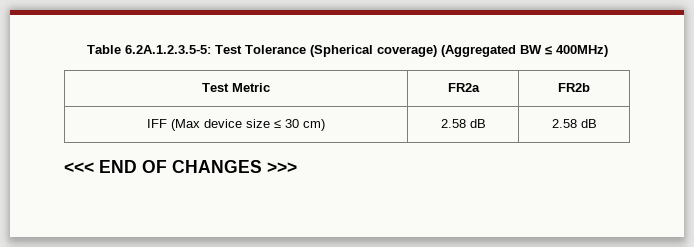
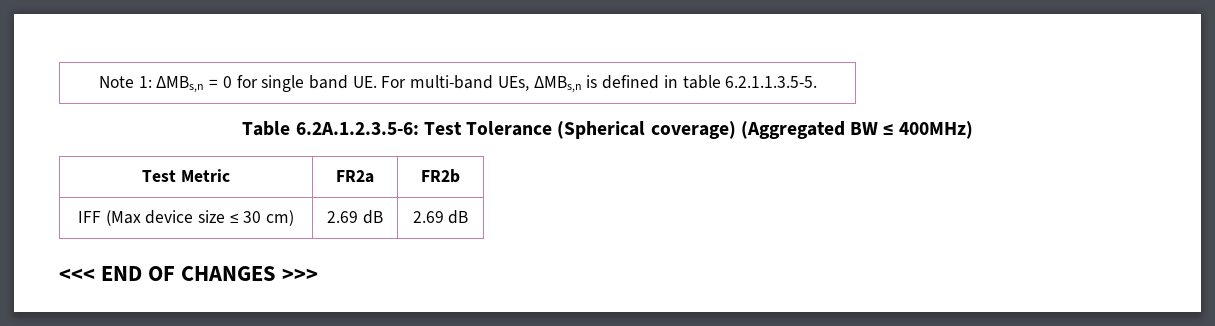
[86,45,211,54] Table 6.2A.1.2.3.5-5: -> [98,75,818,93] [242,121,419,136] Note 1: ΔMBs,n = 0 for single band UE. For multi-band UEs, ΔMBs,n is defined in table 6.2.1.1.3.5-5. // Table 6.2A.1.2.3.5-6:
[440,119,466,128] 2.58 -> [327,211,359,223] 2.69
[551,119,577,128] 2.58 -> [412,211,444,223] 2.69

